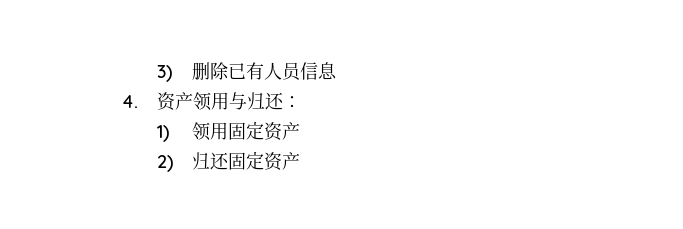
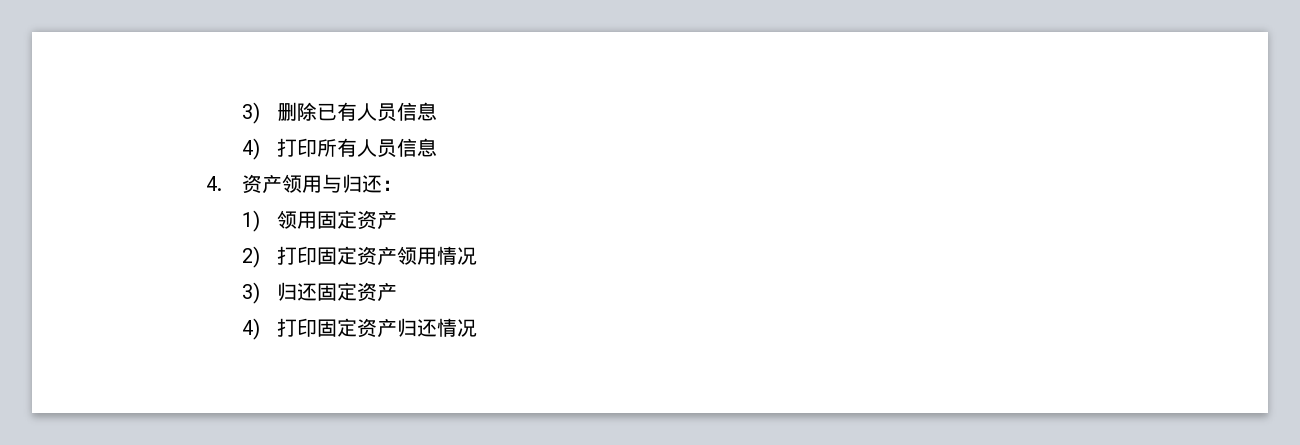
(338, 71) none -> [241,138,438,160] // 4)打印所有人员信息
[192,151,301,171] 归还固定资产 -> [277,246,478,266] [241,282,398,304] [241,318,478,340] 打印固定资产领用情况 // 3)归还固定资产 // 4)打印固定资产归还情况

